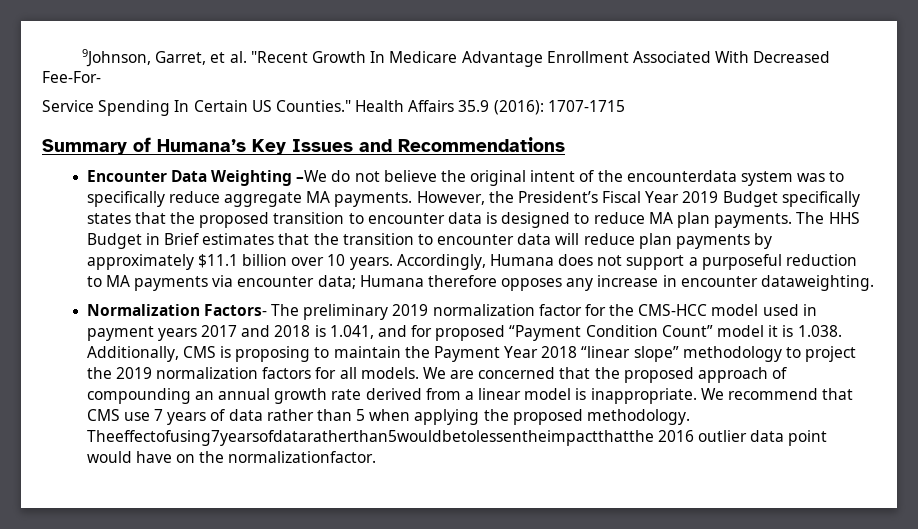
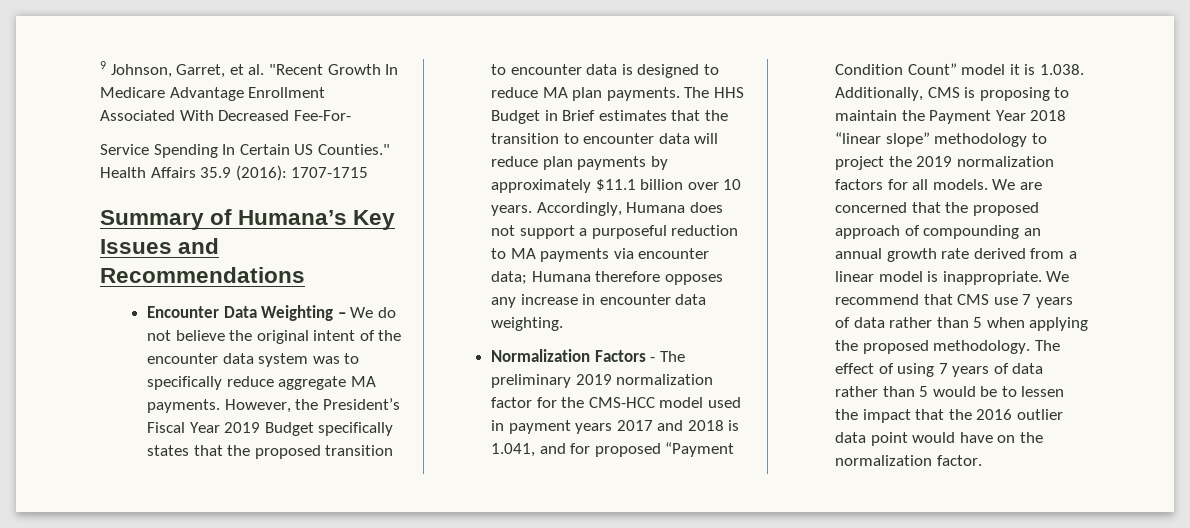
[82,49,152,67] 9Johnson, -> [100,61,172,78] 9 Johnson,
[296,170,328,182] –We -> [337,307,374,318] – We
[626,170,737,182] encounterdata -> [146,353,254,364] encounter data
[761,275,875,291] dataweighting. -> [675,294,707,305] [490,317,563,331] data weighting.
[203,304,267,316] Factors- -> [594,350,656,362] Factors -
[86,430,654,446] Theeffectofusing7yearsofdataratherthan5wouldbetolessentheimpactthatthe -> [1034,340,1060,351] [834,363,1044,377] [834,386,1065,397] [834,409,972,423] The effect of using 7 years of data rather than 5 would be to lessen the impact that the
[228,451,377,463] normalizationfactor. -> [834,455,982,466] normalization factor.

